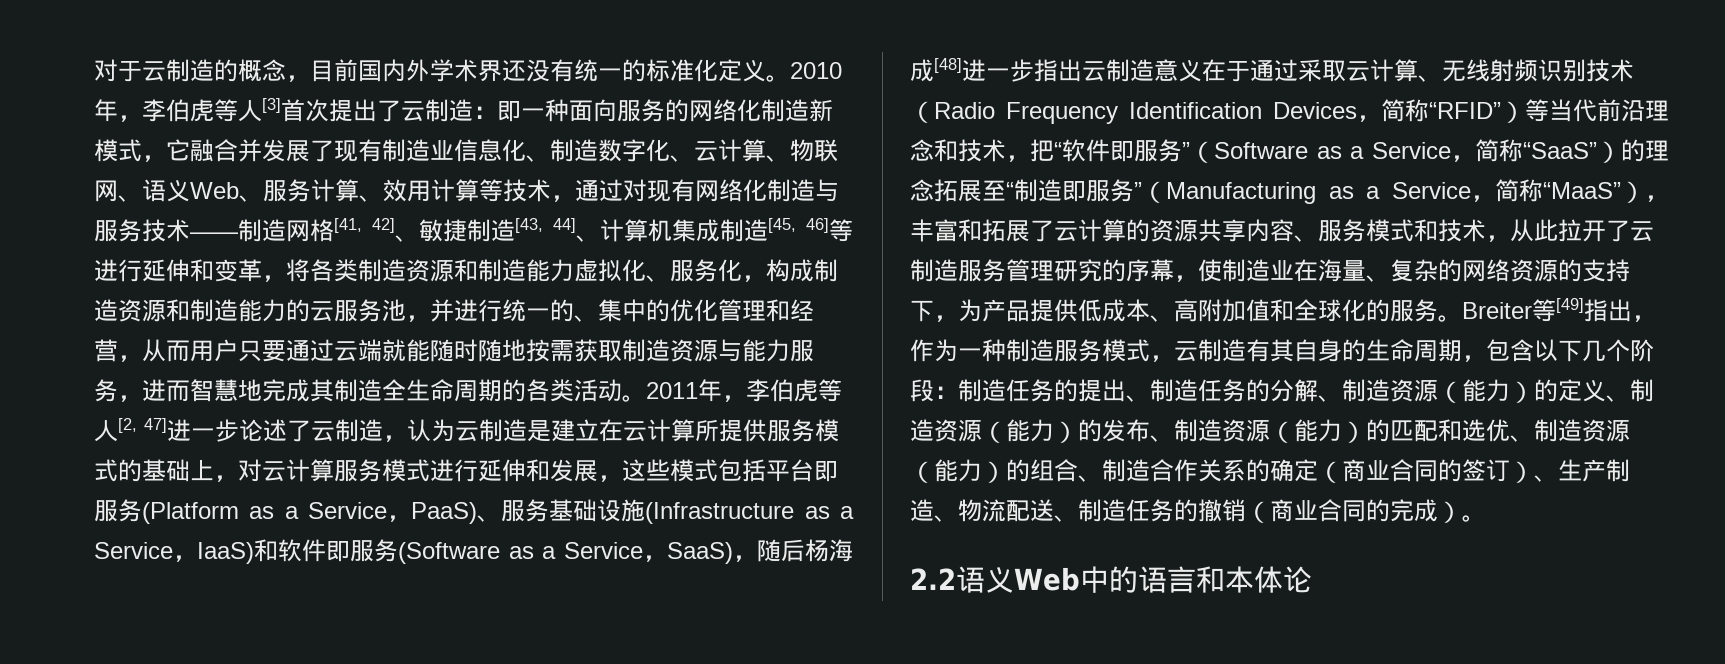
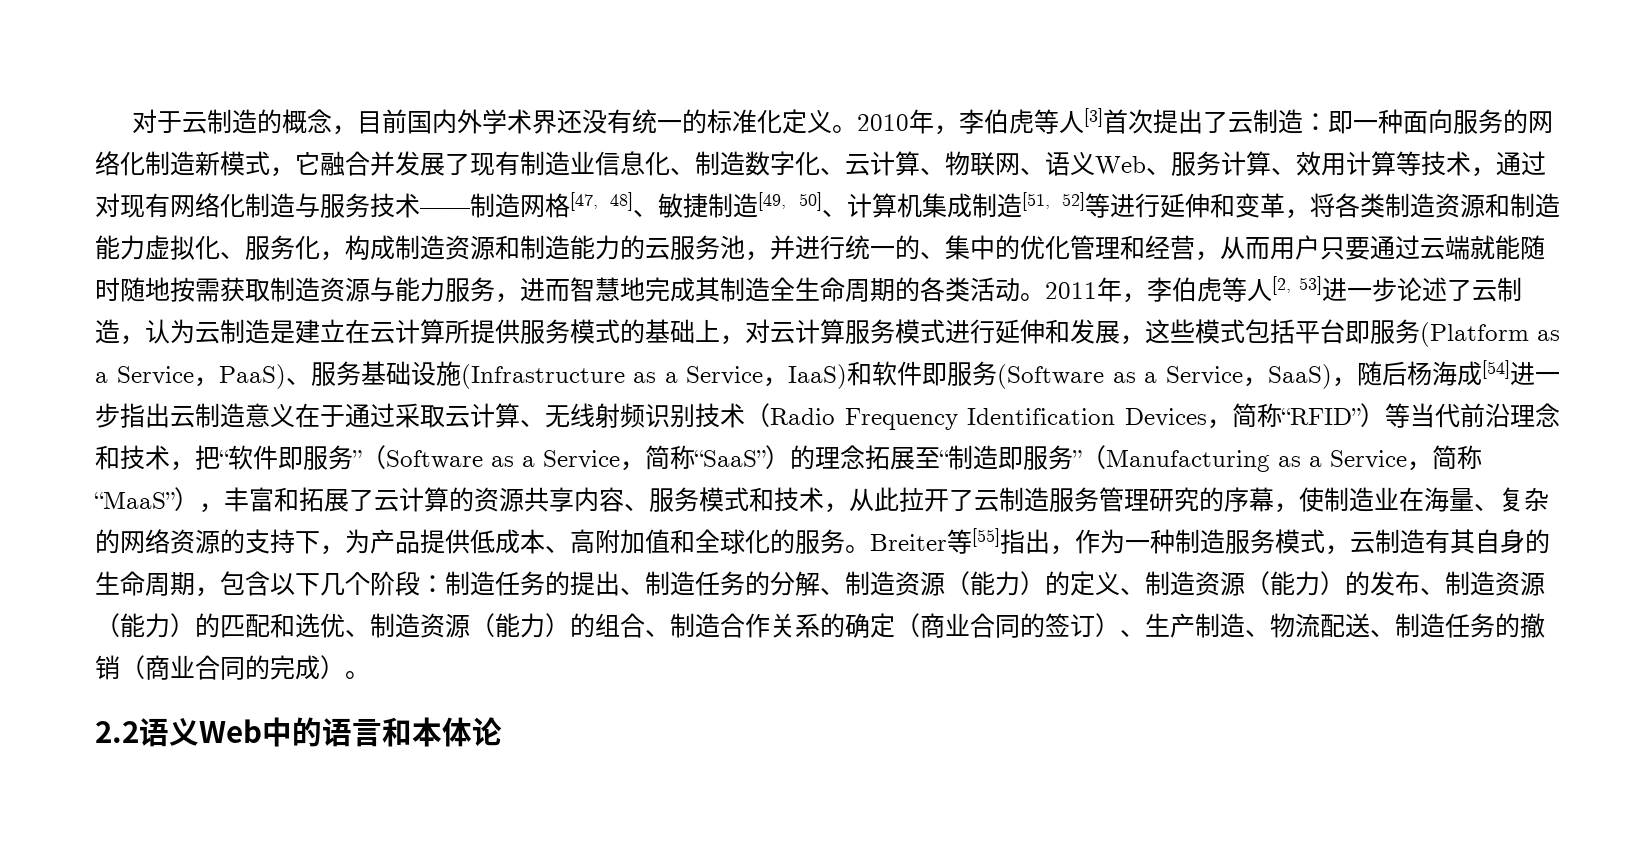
[334,218,395,233] [41, 42] -> [570,192,634,211] [47, 48]
[515,218,576,233] [43, 44] -> [758,192,822,211] [49, 50]
[768,218,829,233] [45, 46] -> [1021,192,1085,211] [51, 52]
[144,418,167,433] 47] -> [1299,276,1322,295] 53]
[934,58,962,73] [48] -> [1482,360,1510,379] [54]
[1556,298,1584,313] [49] -> [972,528,1000,547] [55]

